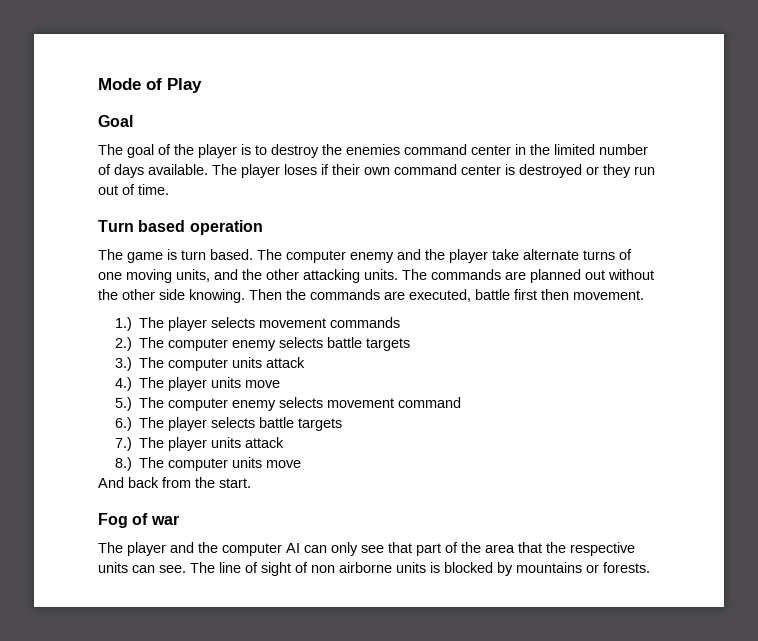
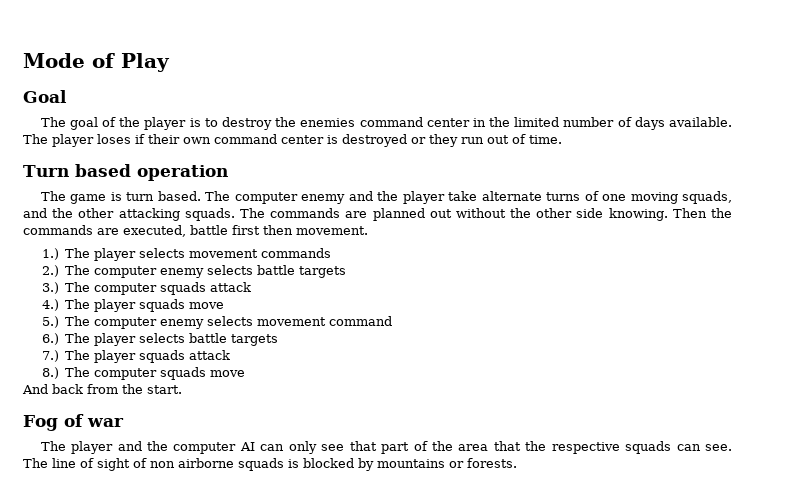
[176,269,210,282] units, -> [682,191,733,204] squads,
[364,269,398,280] units. -> [184,208,235,221] squads.
[232,357,263,368] units -> [159,282,206,295] squads
[211,377,242,388] units -> [138,299,185,312] squads
[211,437,242,448] units -> [138,350,185,363] squads
[232,457,263,468] units -> [159,367,206,380] squads
[98,562,128,573] units -> [625,441,672,454] squads
[396,562,426,573] units -> [238,458,284,471] squads

